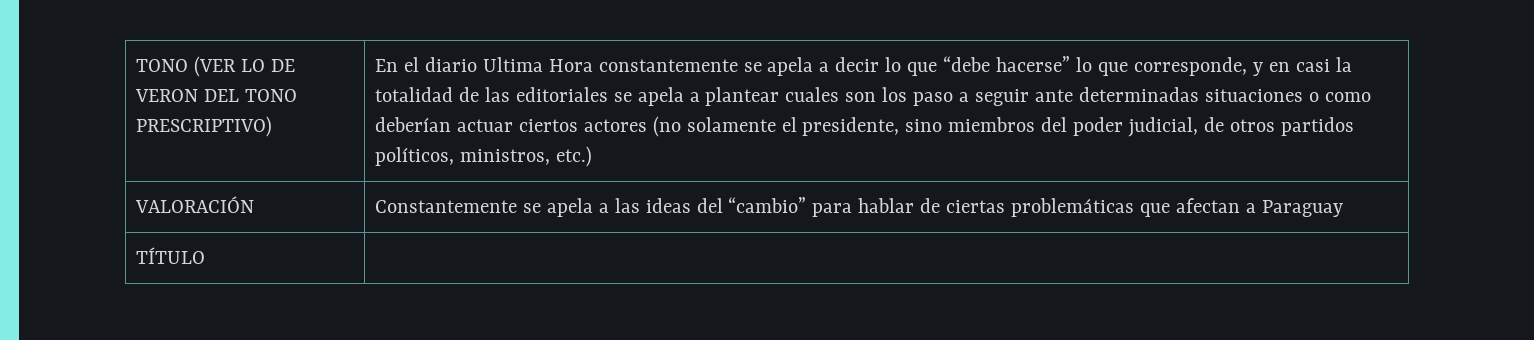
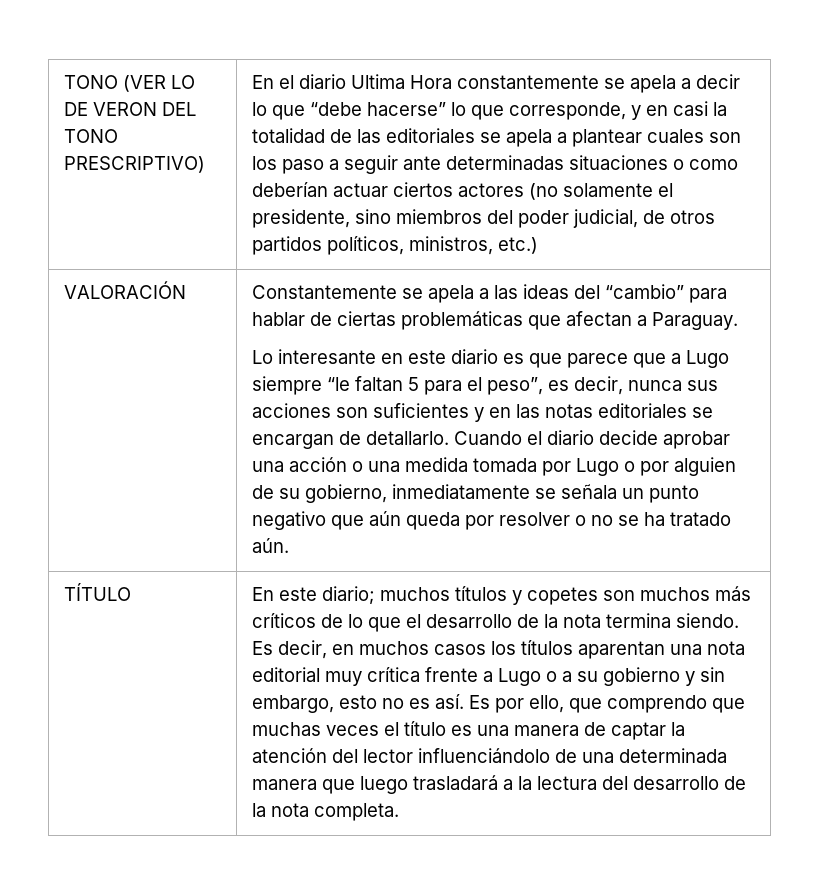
[1261,200,1343,217] [135,247,205,264] Paraguay // TÍTULO | -> [651,312,738,330] [251,349,729,368] [251,376,718,395] [251,403,713,422] [251,430,730,449] [251,457,736,476] [251,484,699,503] [251,511,731,530] [251,538,289,553] [63,583,131,601] [251,586,751,605] [251,613,739,632] [251,640,745,659] [251,667,725,686] [251,694,745,713] [251,721,685,740] [251,748,727,763] [251,775,746,794] [251,803,399,821] Paraguay. // Lo interesante en este diario es que parece que a Lugo siempre “le faltan 5 para el peso”, es decir, nunca sus acciones son suficientes y en las notas editoriales se encargan de detallarlo. Cuando el diario decide aprobar una acción o una medida tomada por Lugo o por alguien de su gobierno, inmediatamente se señala un punto negativo que aún queda por resolver o no se ha tratado aún. // TÍTULO | En este diario; muchos títulos y copetes son muchos más críticos de lo que el desarrollo de la nota termina siendo. Es decir, en muchos casos los títulos aparentan una nota editorial muy crítica frente a Lugo o a su gobierno y sin embargo, esto no es así. Es por ello, que comprendo que muchas veces el título es una manera de captar la atención del lector influenciándolo de una determinada manera que luego trasladará a la lectura del desarrollo de la nota completa.

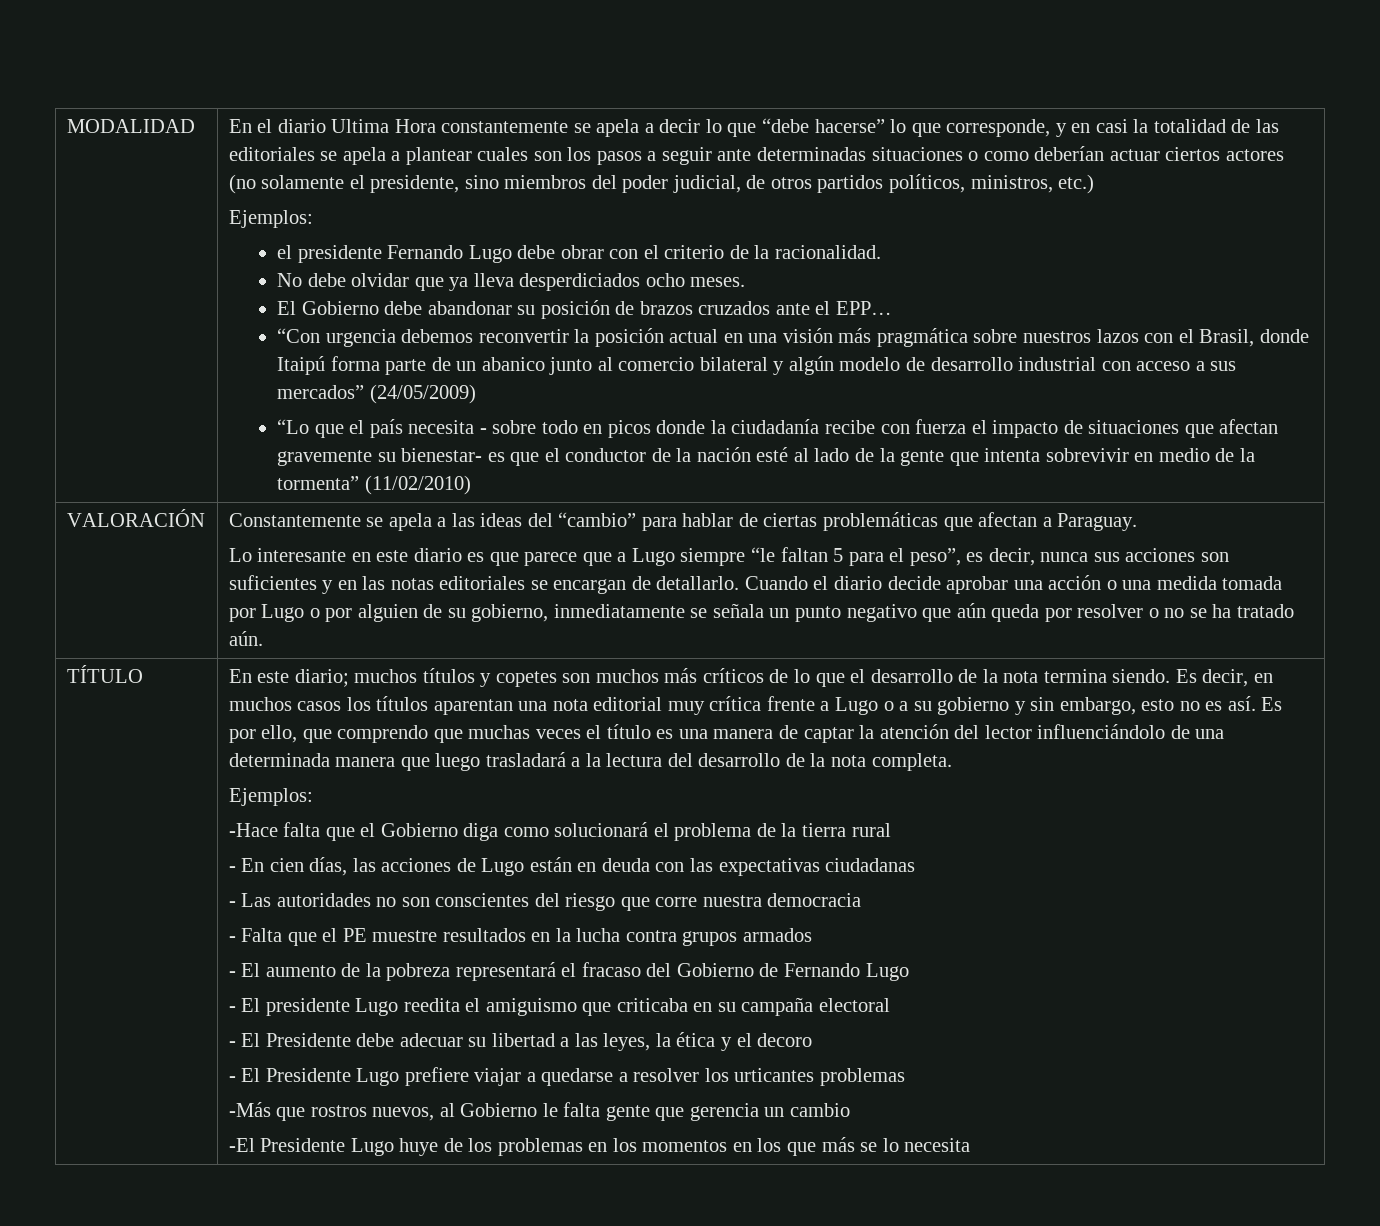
[63,75,195,92] [63,102,196,116] [63,129,118,143] [63,156,205,173] TONO (VER LO DE VERON DEL TONO PRESCRIPTIVO) -> [66,119,195,133] MODALIDAD
[281,159,324,174] paso -> [596,151,642,165] pasos
(538, 245) none -> [228,210,313,228] [277,245,881,263] [277,273,746,291] [277,300,892,319] [277,328,1309,347] [277,356,1237,375] [277,384,476,404] [277,419,1279,438] [277,447,1255,466] [277,475,471,495] // Ejemplos: // el presidente Fernando Lugo debe obrar con el criterio de la racionalidad. // No debe olvidar que ya lleva desperdiciados ocho meses. // El Gobierno debe abandonar su posición de brazos cruzados ante el EPP… // “Con urgencia debemos reconvertir la posición actual en una visión más pragmática sobre nuestros lazos con el Brasil, donde Itaipú forma parte de un abanico junto al comercio bilateral y algún modelo de desarrollo industrial con acceso a sus mercados” (24/05/2009) // “Lo que el país necesita - sobre todo en picos donde la ciudadanía recibe con fuerza el impacto de situaciones que afectan gravemente su bienestar- es que el conductor de la nación esté al lado de la gente que intenta sobrevivir en medio de la tormenta” (11/02/2010)
(399, 812) none -> [228,788,313,806] [228,822,891,841] [228,857,916,876] [228,893,862,911] [228,928,813,946] [228,962,909,981] [228,997,891,1016] [228,1032,813,1051] [228,1067,906,1086] [228,1102,851,1121] [228,1137,971,1156] // Ejemplos: // -Hace falta que el Gobierno diga como solucionará el problema de la tierra rural // - En cien días, las acciones de Lugo están en deuda con las expectativas ciudadanas // - Las autoridades no son conscientes del riesgo que corre nuestra democracia // - Falta que el PE muestre resultados en la lucha contra grupos armados // - El aumento de la pobreza representará el fracaso del Gobierno de Fernando Lugo // - El presidente Lugo reedita el amiguismo que criticaba en su campaña electoral // - El Presidente debe adecuar su libertad a las leyes, la ética y el decoro // - El Presidente Lugo prefiere viajar a quedarse a resolver los urticantes problemas // -Más que rostros nuevos, al Gobierno le falta gente que gerencia un cambio // -El Presidente Lugo huye de los problemas en los momentos en los que más se lo necesita

